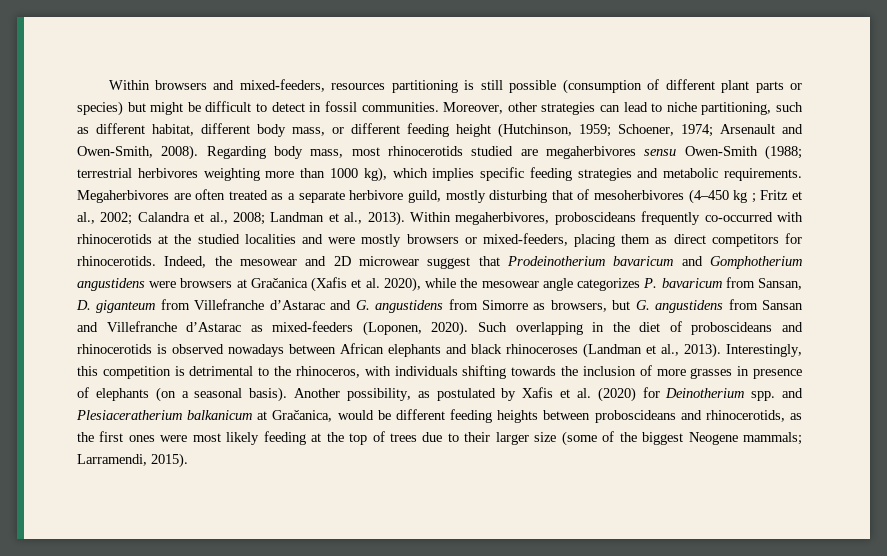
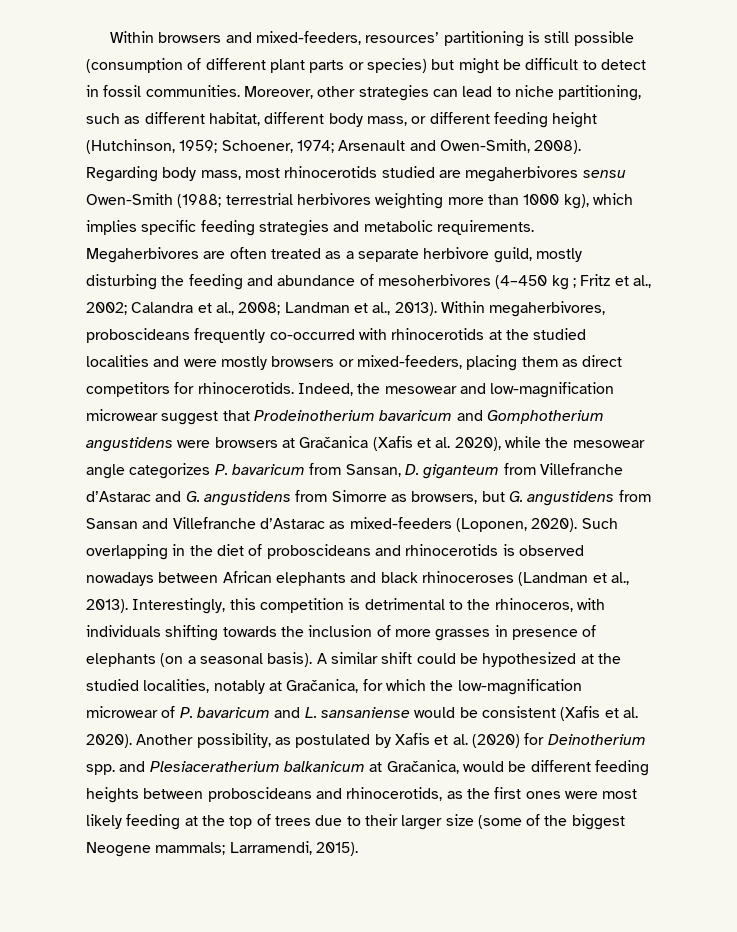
[331,83,386,90] resources -> [365,32,440,43] resources’
[551,190,573,200] that -> [161,274,356,290] the feeding and abundance
[333,256,351,266] 2D -> [490,382,615,398] low-magnification
(288, 394) none -> [316,652,621,667] [86,679,582,695] [86,706,638,721] [86,734,132,748] A similar shift could be hypothesized at the studied localities, notably at Gračanica, for which the low-magnification microwear of P. bavaricum and L. sansaniense would be consistent (Xafis et al. 2020).

